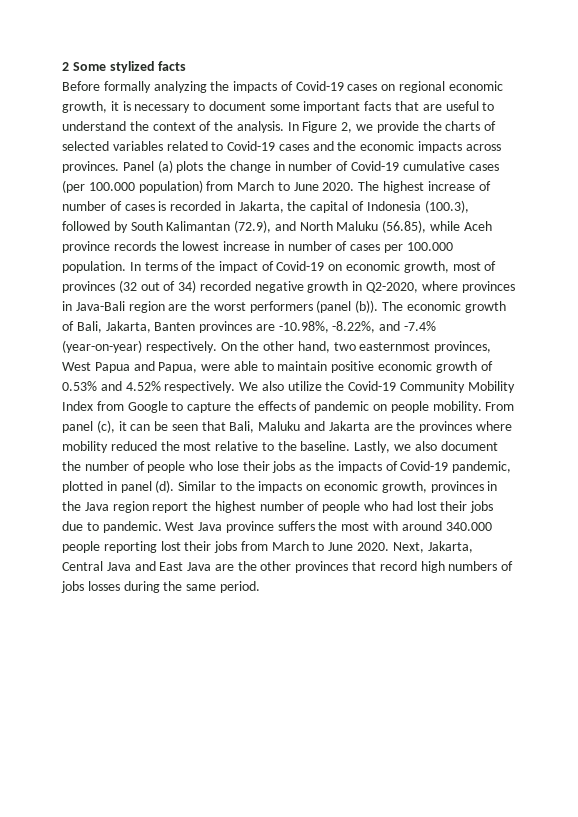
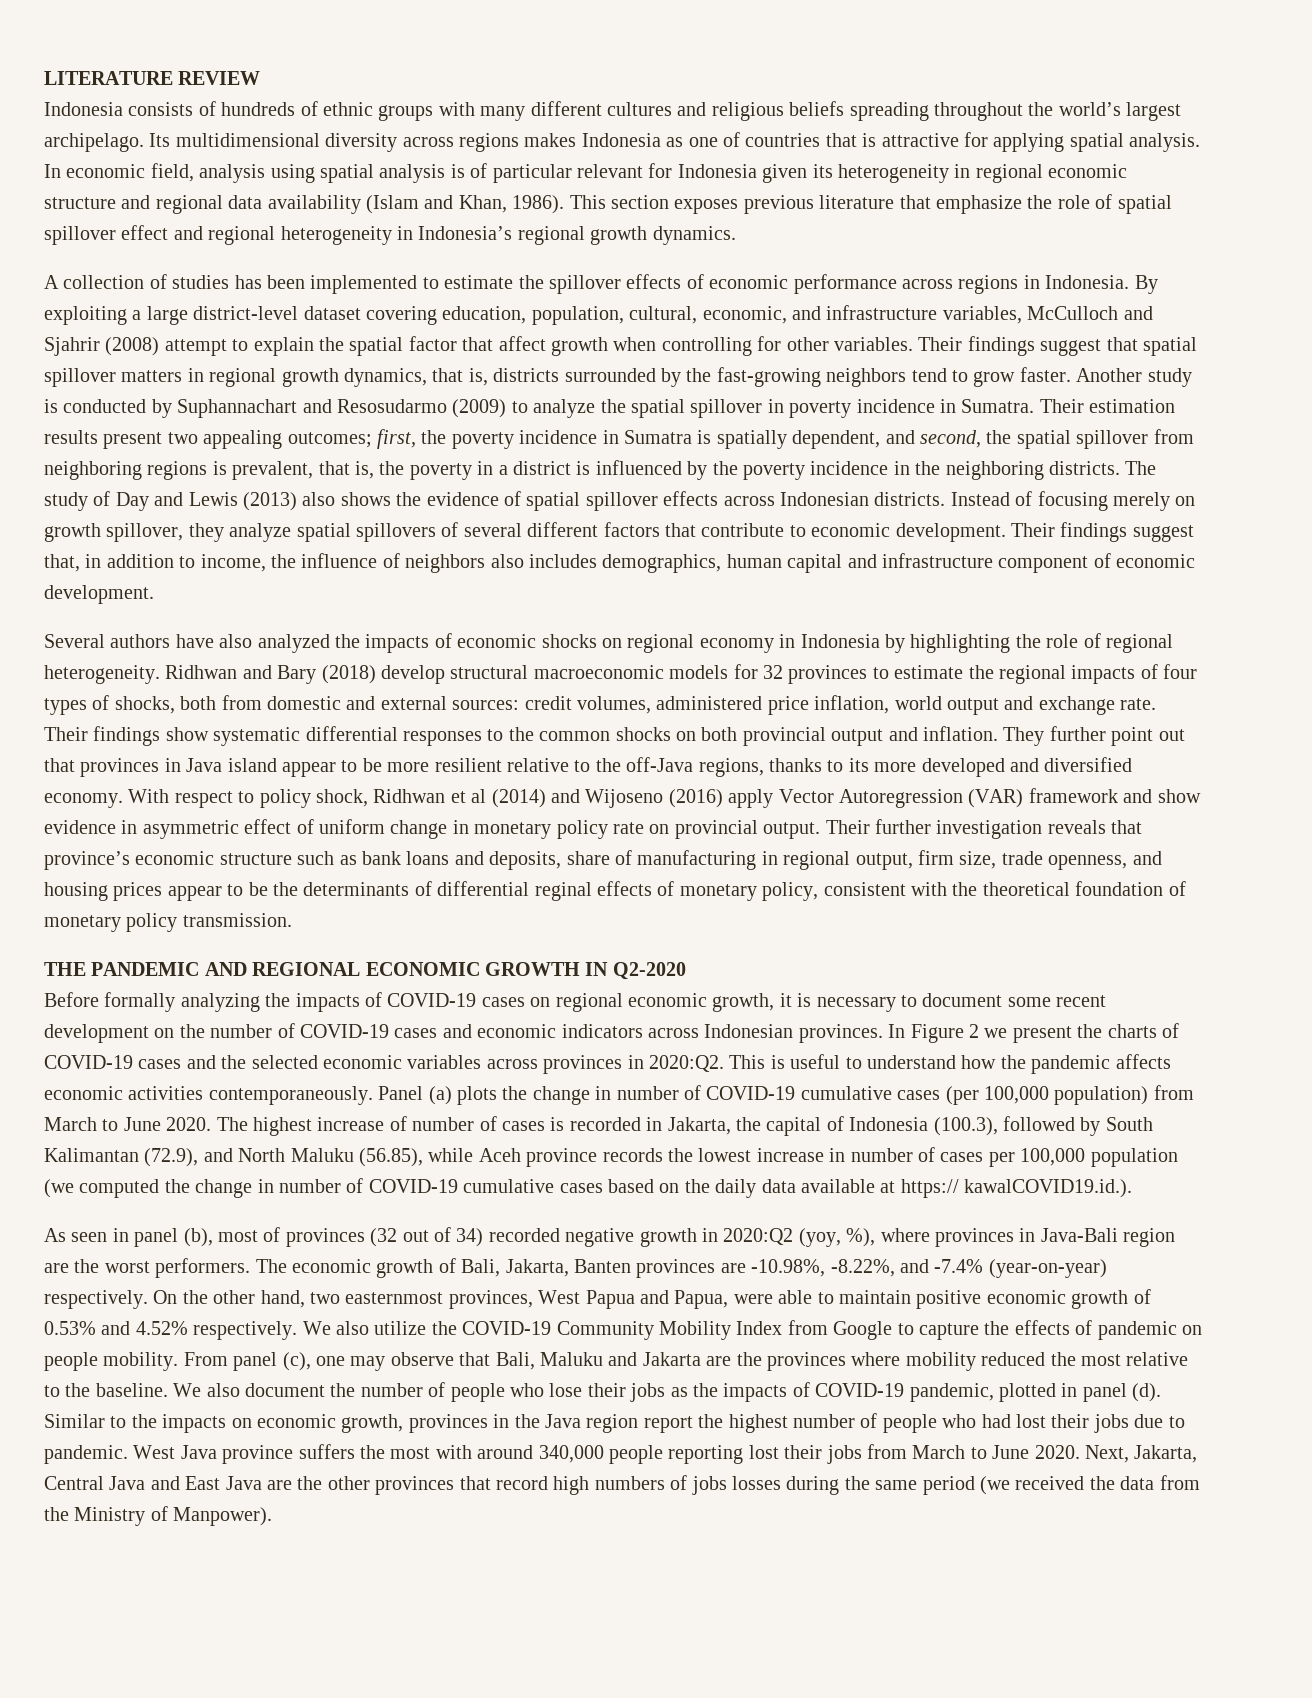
[62,61,187,73] 2 Some stylized facts -> [44,71,261,85] [44,101,1182,121] [44,132,1201,152] [44,163,1128,183] [44,194,1172,214] [44,225,736,245] [44,274,1158,294] [44,305,1153,325] [44,336,1197,356] [44,367,1192,387] [44,399,1176,418] [44,429,1194,449] [44,460,1157,480] [44,491,1196,511] [44,522,1194,542] [44,553,1196,573] [44,585,154,604] [44,633,1173,653] [44,664,1198,684] [44,695,1157,715] [44,726,1185,746] [44,757,1133,777] [44,788,1201,808] [44,819,1143,839] [44,850,1162,870] [44,881,1186,901] [44,913,292,932] [44,962,686,980] LITERATURE REVIEW // Indonesia consists of hundreds of ethnic groups with many different cultures and religious beliefs spreading throughout the world’s largest archipelago. Its multidimensional diversity across regions makes Indonesia as one of countries that is attractive for applying spatial analysis. In economic field, analysis using spatial analysis is of particular relevant for Indonesia given its heterogeneity in regional economic structure and regional data availability (Islam and Khan, 1986). This section exposes previous literature that emphasize the role of spatial spillover effect and regional heterogeneity in Indonesia’s regional growth dynamics. // A collection of studies has been implemented to estimate the spillover effects of economic performance across regions in Indonesia. By exploiting a large district-level dataset covering education, population, cultural, economic, and infrastructure variables, McCulloch and Sjahrir (2008) attempt to explain the spatial factor that affect growth when controlling for other variables. Their findings suggest that spatial spillover matters in regional growth dynamics, that is, districts surrounded by the fast-growing neighbors tend to grow faster. Another study is conducted by Suphannachart and Resosudarmo (2009) to analyze the spatial spillover in poverty incidence in Sumatra. Their estimation results present two appealing outcomes; first, the poverty incidence in Sumatra is spatially dependent, and second, the spatial spillover from neighboring regions is prevalent, that is, the poverty in a district is influenced by the poverty incidence in the neighboring districts. The study of Day and Lewis (2013) also shows the evidence of spatial spillover effects across Indonesian districts. Instead of focusing merely on growth spillover, they analyze spatial spillovers of several different factors that contribute to economic development. Their findings suggest that, in addition to income, the influence of neighbors also includes demographics, human capital and infrastructure component of economic development. // Several authors have also analyzed the impacts of economic shocks on regional economy in Indonesia by highlighting the role of regional heterogeneity. Ridhwan and Bary (2018) develop structural macroeconomic models for 32 provinces to estimate the regional impacts of four types of shocks, both from domestic and external sources: credit volumes, administered price inflation, world output and exchange rate. Their findings show systematic differential responses to the common shocks on both provincial output and inflation. They further point out that provinces in Java island appear to be more resilient relative to the off-Java regions, thanks to its more developed and diversified economy. With respect to policy shock, Ridhwan et al (2014) and Wijoseno (2016) apply Vector Autoregression (VAR) framework and show evidence in asymmetric effect of uniform change in monetary policy rate on provincial output. Their further investigation reveals that province’s economic structure such as bank loans and deposits, share of manufacturing in regional output, firm size, trade openness, and housing prices appear to be the determinants of differential reginal effects of monetary policy, consistent with the theoretical foundation of monetary policy transmission. // THE PANDEMIC AND REGIONAL ECONOMIC GROWTH IN Q2-2020
[295,81,344,91] Covid-19 -> [387,993,477,1007] COVID-19
[303,101,495,113] [62,121,497,133] [62,141,501,153] [62,161,119,173] important facts that are useful to understand the context of the analysis. In Figure 2, we provide the charts of selected variables related to Covid-19 cases and the economic impacts across provinces. -> [1056,995,1107,1007] [44,1023,1179,1043] [44,1054,1171,1074] [44,1086,373,1105] recent development on the number of COVID-19 cases and economic indicators across Indonesian provinces. In Figure 2 we present the charts of COVID-19 cases and the selected economic variables across provinces in 2020:Q2. This is useful to understand how the pandemic affects economic activities contemporaneously.
[351,161,400,171] Covid-19 -> [706,1086,796,1100] COVID-19
[88,182,135,191] 100.000 -> [983,1086,1049,1104] 100,000
[406,242,453,251] [62,261,449,273] 100.000 population. In terms of the impact of Covid-19 on economic growth, -> [1020,1148,1178,1167] [44,1178,1133,1198] [44,1228,213,1247] 100,000 population (we computed the change in number of COVID-19 cumulative cases based on the daily data available at https:// kawalCOVID19.id.). // As seen in panel (b),
[366,282,419,293] Q2-2020, -> [723,1228,876,1247] 2020:Q2 (yoy, %),
[249,300,379,313] performers (panel (b)). -> [155,1258,251,1278] performers.
[348,381,397,391] Covid-19 -> [462,1321,552,1335] COVID-19
[118,421,198,431] it can be seen -> [316,1352,454,1371] one may observe
[354,441,412,453] Lastly, we -> [173,1383,202,1397] We
[400,461,449,471] Covid-19 -> [815,1383,905,1397] COVID-19
[445,522,492,531] 340.000 -> [538,1445,604,1463] 340,000
[219,581,260,593] period. -> [922,1475,1200,1495] [44,1506,273,1526] period (we received the data from the Ministry of Manpower).

